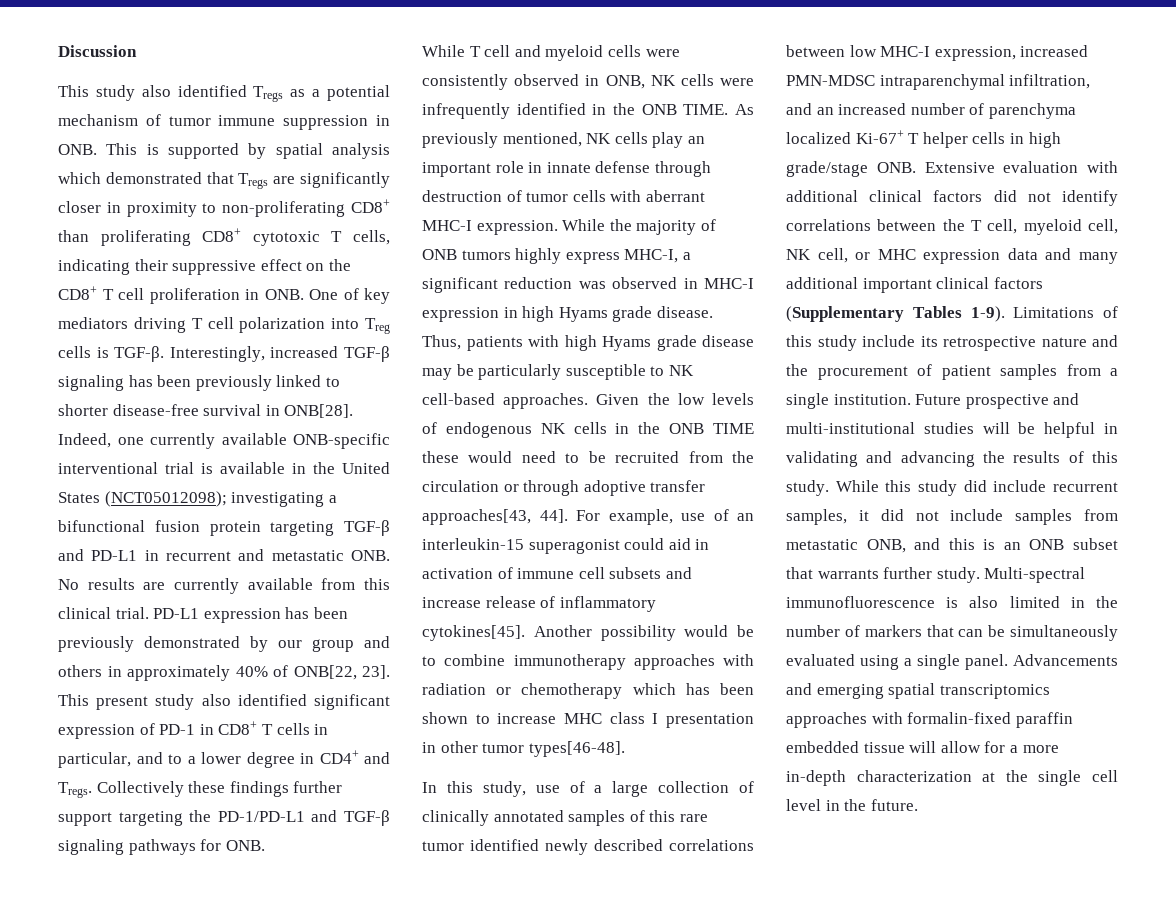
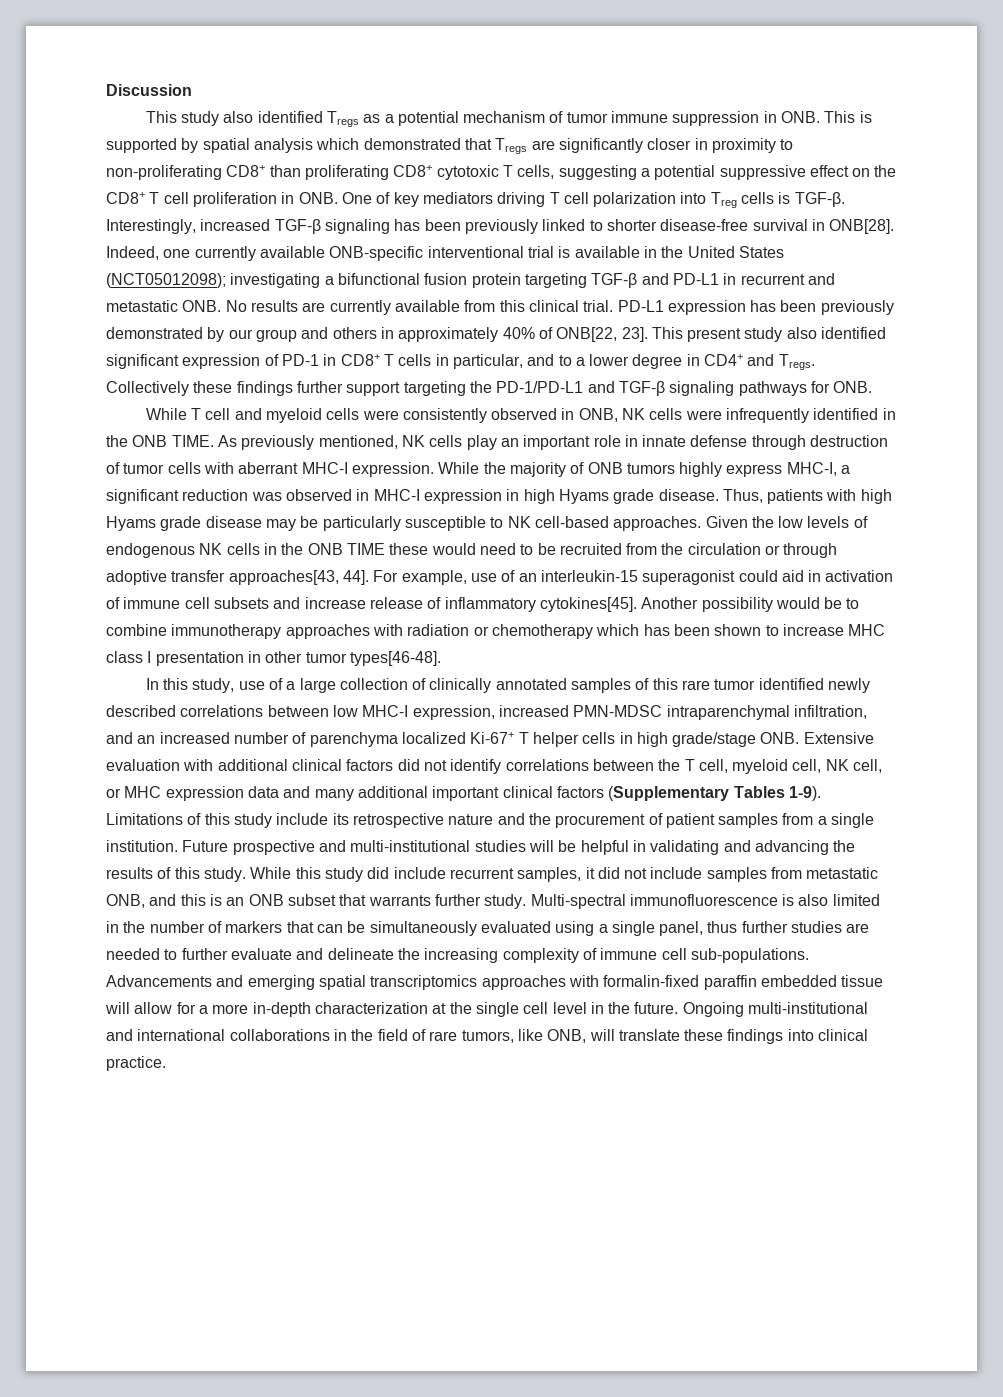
[58,259,168,275] indicating their -> [558,165,716,180] suggesting a potential
[965,654,1008,670] panel. -> [659,921,870,936] [106,948,809,963] panel, thus further studies are needed to further evaluate and delineate the increasing complexity of immune cell sub-populations.
(918, 805) none -> [682,1002,869,1017] [106,1029,869,1044] [106,1056,166,1071] Ongoing multi-institutional and international collaborations in the field of rare tumors, like ONB, will translate these findings into clinical practice.

